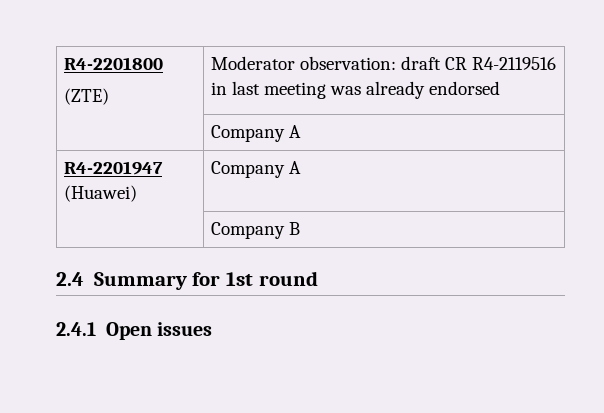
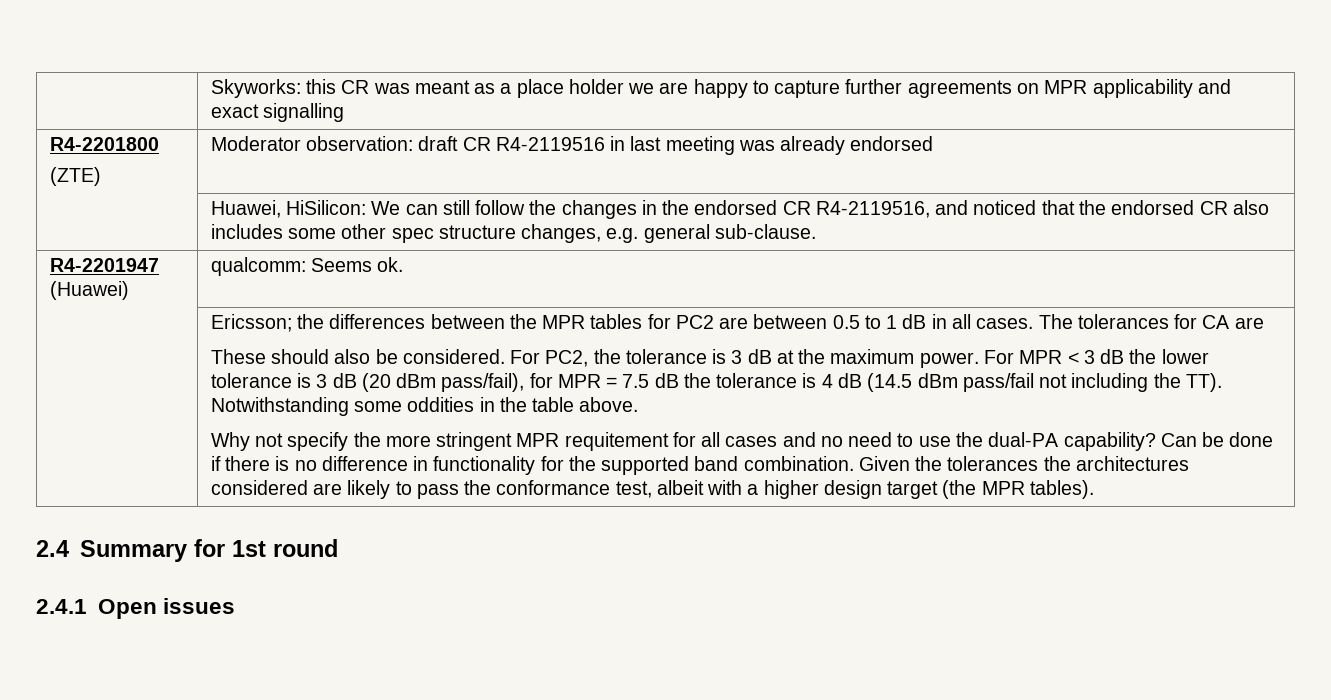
(63, 63) none -> [210,79,1231,98] [210,103,344,122] | Skyworks: this CR was meant as a place holder we are happy to capture further agreements on MPR applicability and exact signalling //
[210,125,301,142] [63,161,163,175] [63,185,137,202] [210,161,301,178] [210,222,300,239] Company A // R4-2201947 (Huawei) | Company A // | Company B -> [210,200,1269,219] [210,224,816,243] [49,258,159,272] [49,281,129,300] [210,257,404,276] [210,314,1264,332] [210,349,1209,368] [210,373,1222,392] [210,397,639,416] [210,432,1274,451] [210,456,1189,475] [210,480,1094,499] Huawei, HiSilicon: We can still follow the changes in the endorsed CR R4-2119516, and noticed that the endorsed CR also includes some other spec structure changes, e.g. general sub-clause. // R4-2201947 (Huawei) | qualcomm: Seems ok. // | Ericsson; the differences between the MPR tables for PC2 are between 0.5 to 1 dB in all cases. The tolerances for CA are // These should also be considered. For PC2, the tolerance is 3 dB at the maximum power. For MPR < 3 dB the lower tolerance is 3 dB (20 dBm pass/fail), for MPR = 7.5 dB the tolerance is 4 dB (14.5 dBm pass/fail not including the TT). Notwithstanding some oddities in the table above. // Why not specify the more stringent MPR requitement for all cases and no need to use the dual-PA capability? Can be done if there is no difference in functionality for the supported band combination. Given the tolerances the architectures considered are likely to pass the conformance test, albeit with a higher design target (the MPR tables).

